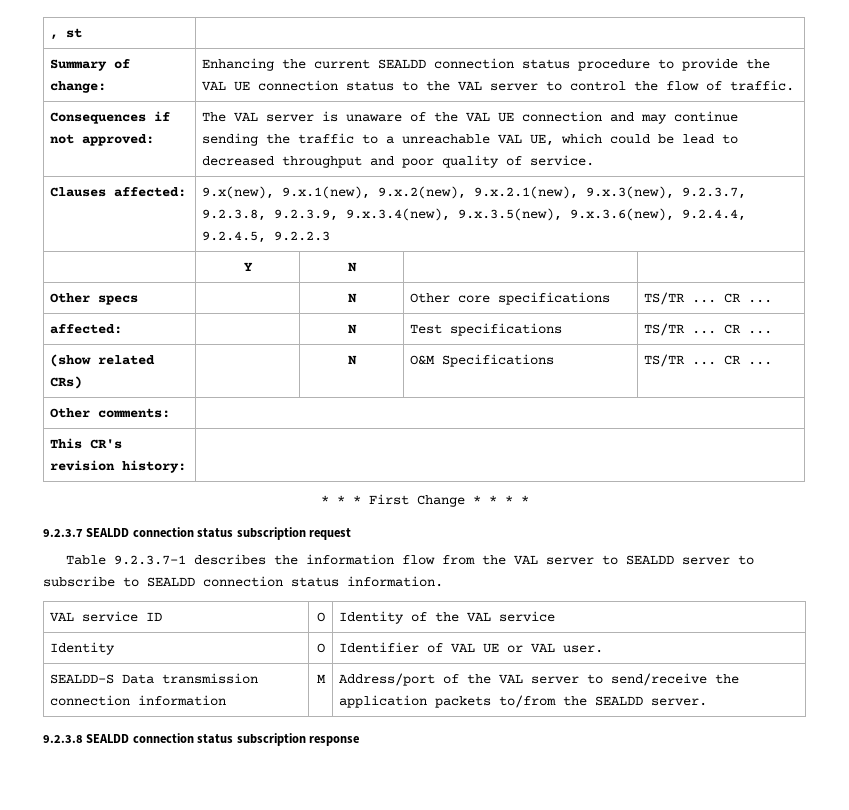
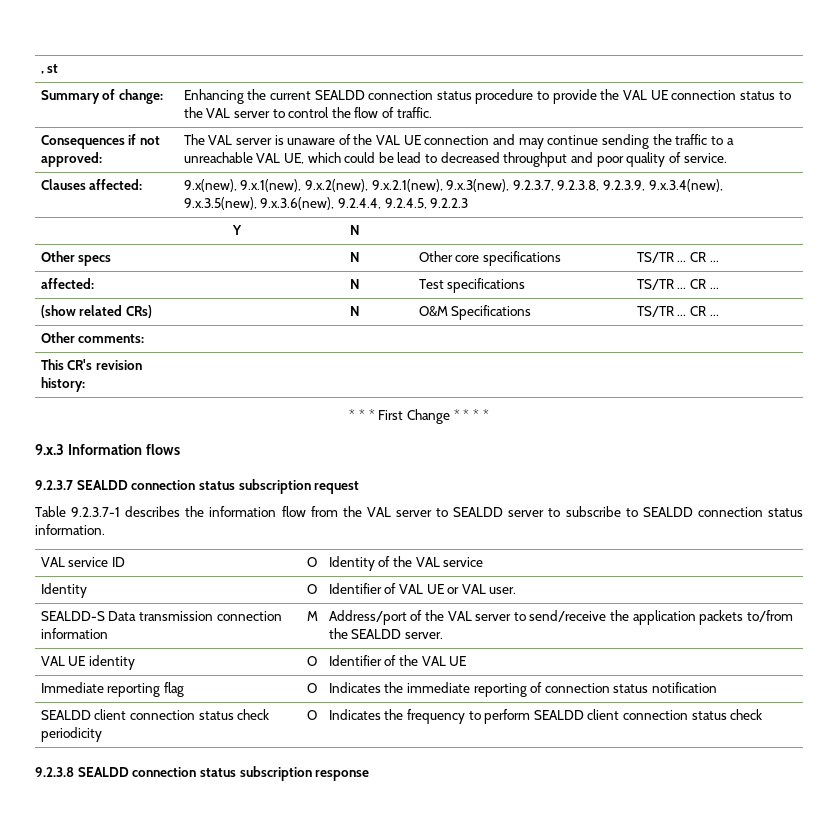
(529, 499) none -> [35,444,180,455] // 9.x.3 Information flows
(708, 702) none -> [40,655,135,670] [307,656,317,666] [328,655,467,666] [40,682,184,697] [307,683,317,693] [328,682,718,697] [40,709,270,720] [40,727,102,742] [307,710,317,720] [328,709,763,724] // VAL UE identity | O | Identifier of the VAL UE // Immediate reporting flag | O | Indicates the immediate reporting of connection status notification // SEALDD client connection status check periodicity | O | Indicates the frequency to perform SEALDD client connection status check

